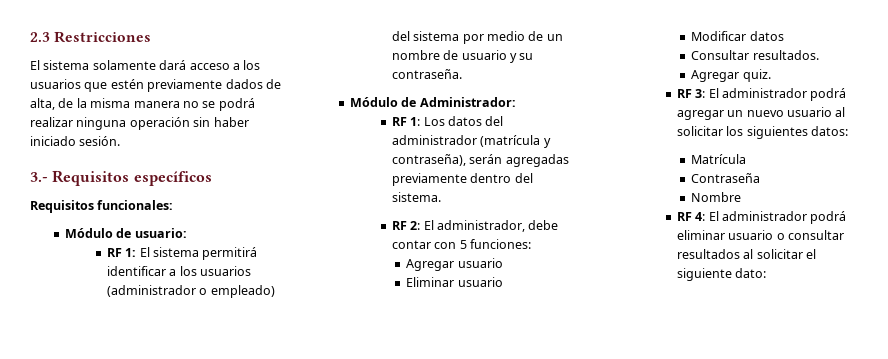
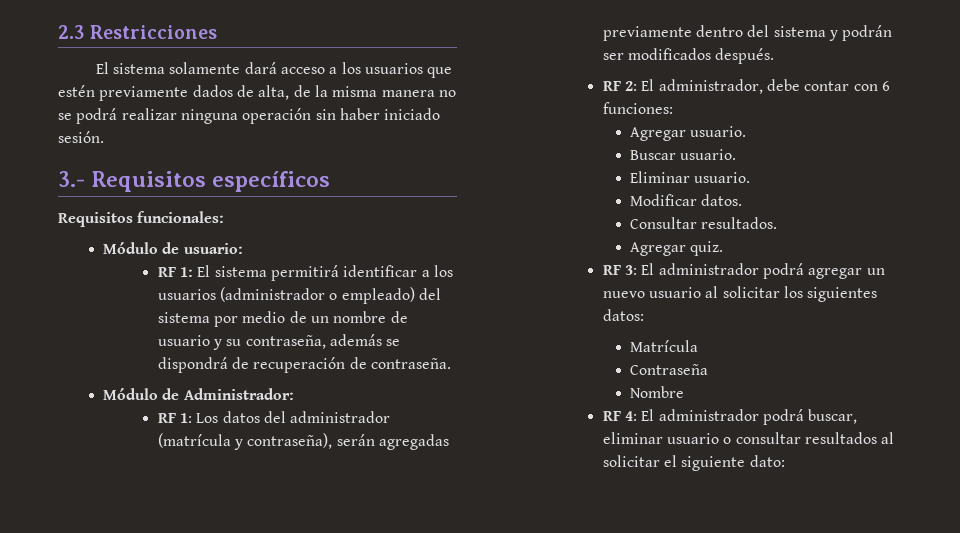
(534, 56) none -> [245,334,401,349] [157,357,367,373] contraseña, además se dispondrá de recuperación de
[391,192,441,202] sistema. -> [773,25,893,41] [602,48,775,64] sistema y podrán ser modificados después.
[459,240,467,249] 5 -> [881,81,890,91] 6
[457,258,503,268] usuario -> [690,126,747,137] [630,149,737,160] usuario. // Buscar usuario.
[457,277,503,287] usuario -> [694,172,751,183] usuario.
[749,31,784,41] datos -> [701,194,743,206] datos.
(847, 217) none -> [808,409,858,424] buscar,

